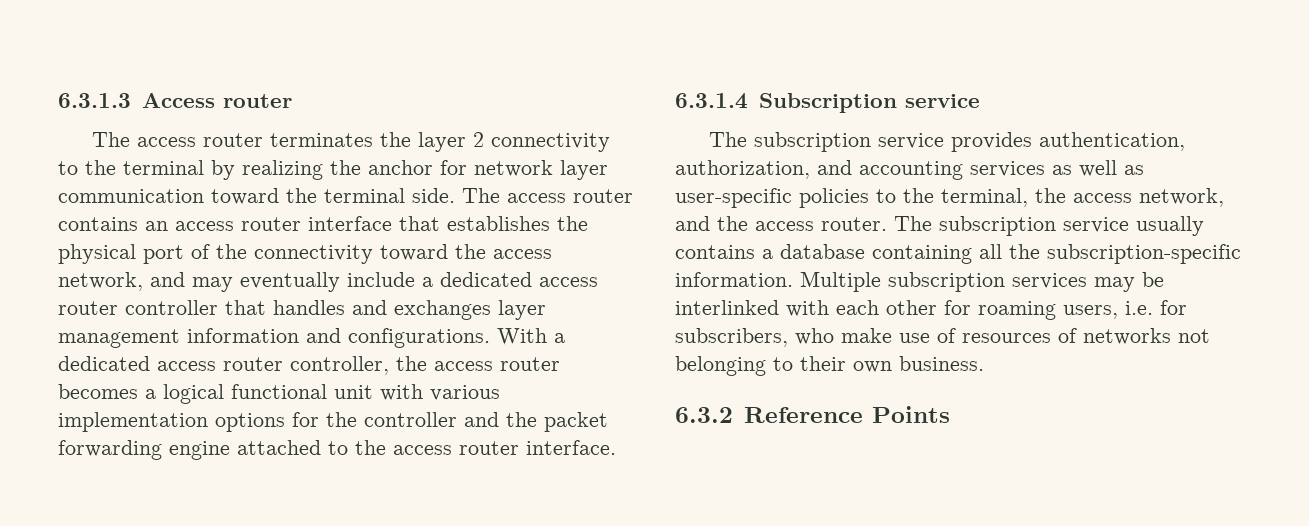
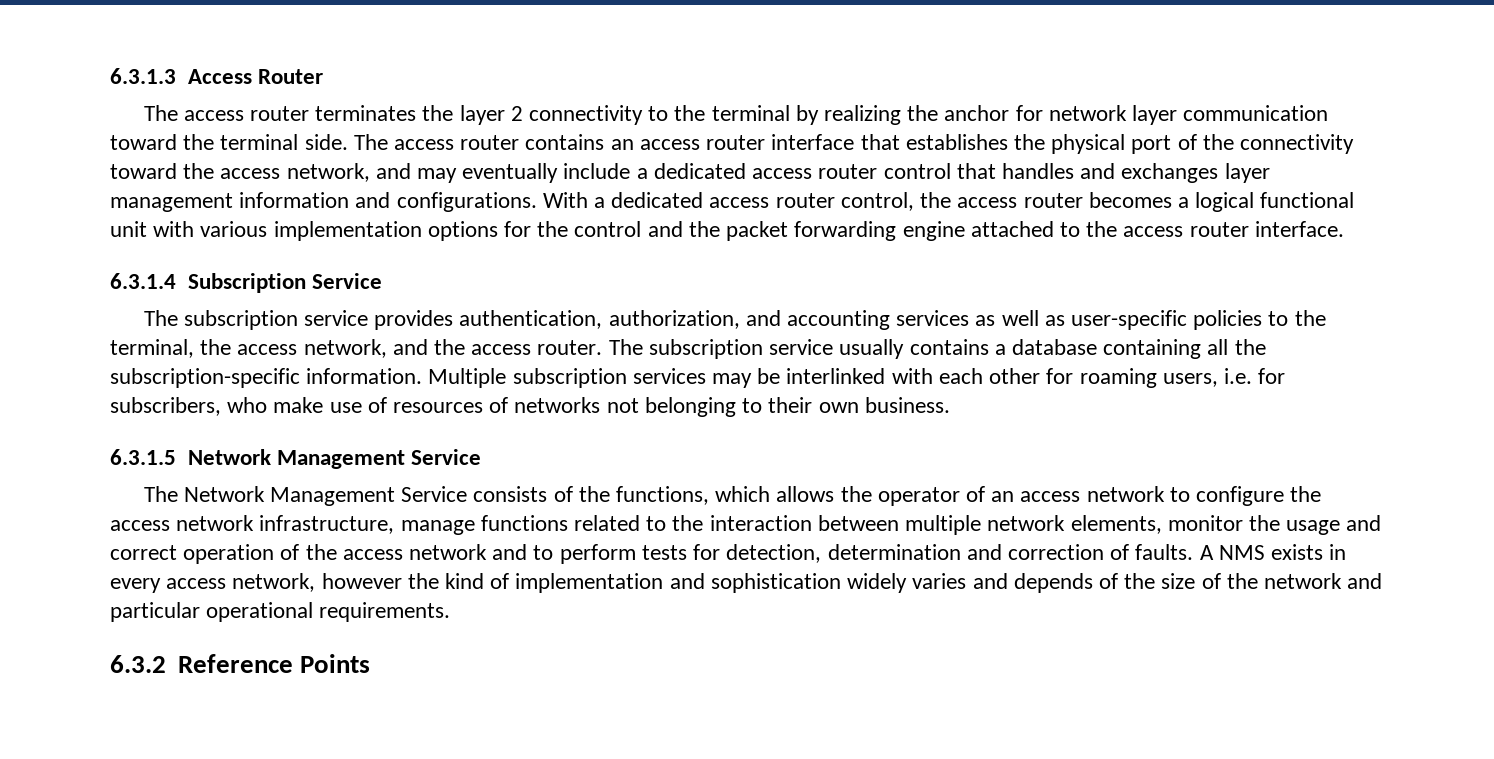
[222,94,292,108] router -> [257,69,323,84] Router
[125,300,218,315] controller -> [883,163,951,179] control
[290,356,389,375] controller, -> [840,192,914,211] control,
[364,412,457,427] controller -> [574,221,642,237] control
[904,94,980,108] service -> [311,273,382,289] Service
(984, 363) none -> [110,449,481,469] [143,486,1322,506] [110,515,1382,535] [110,544,1347,564] [110,573,1383,593] [110,602,451,622] // 6.3.1.5 Network Management Service // The Network Management Service consists of the functions, which allows the operator of an access network to configure the access network infrastructure, manage functions related to the interaction between multiple network elements, monitor the usage and correct operation of the access network and to perform tests for detection, determination and correction of faults. A NMS exists in every access network, however the kind of implementation and sophistication widely varies and depends of the size of the network and particular operational requirements.

